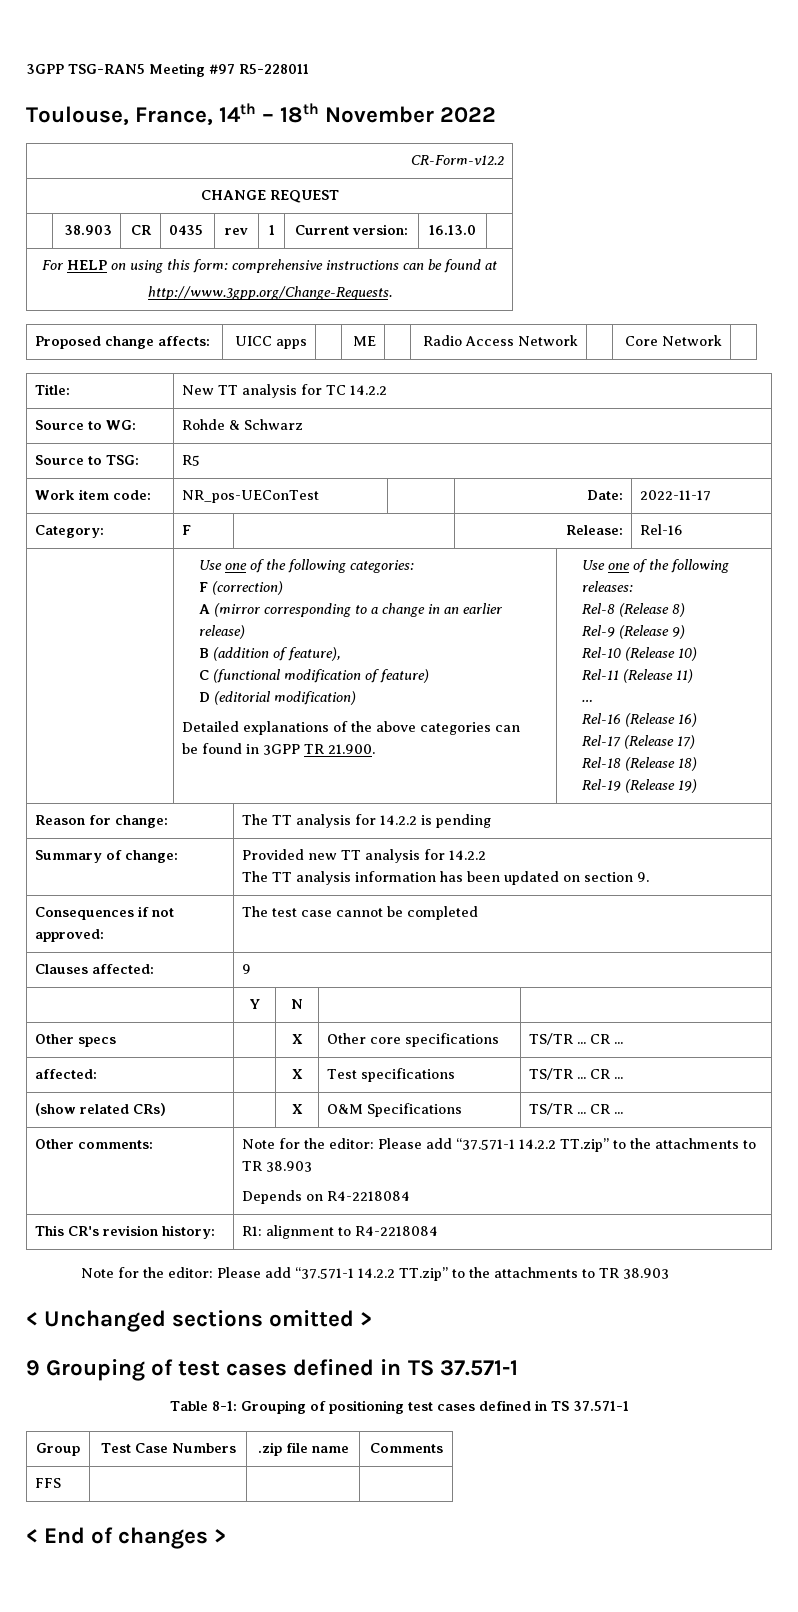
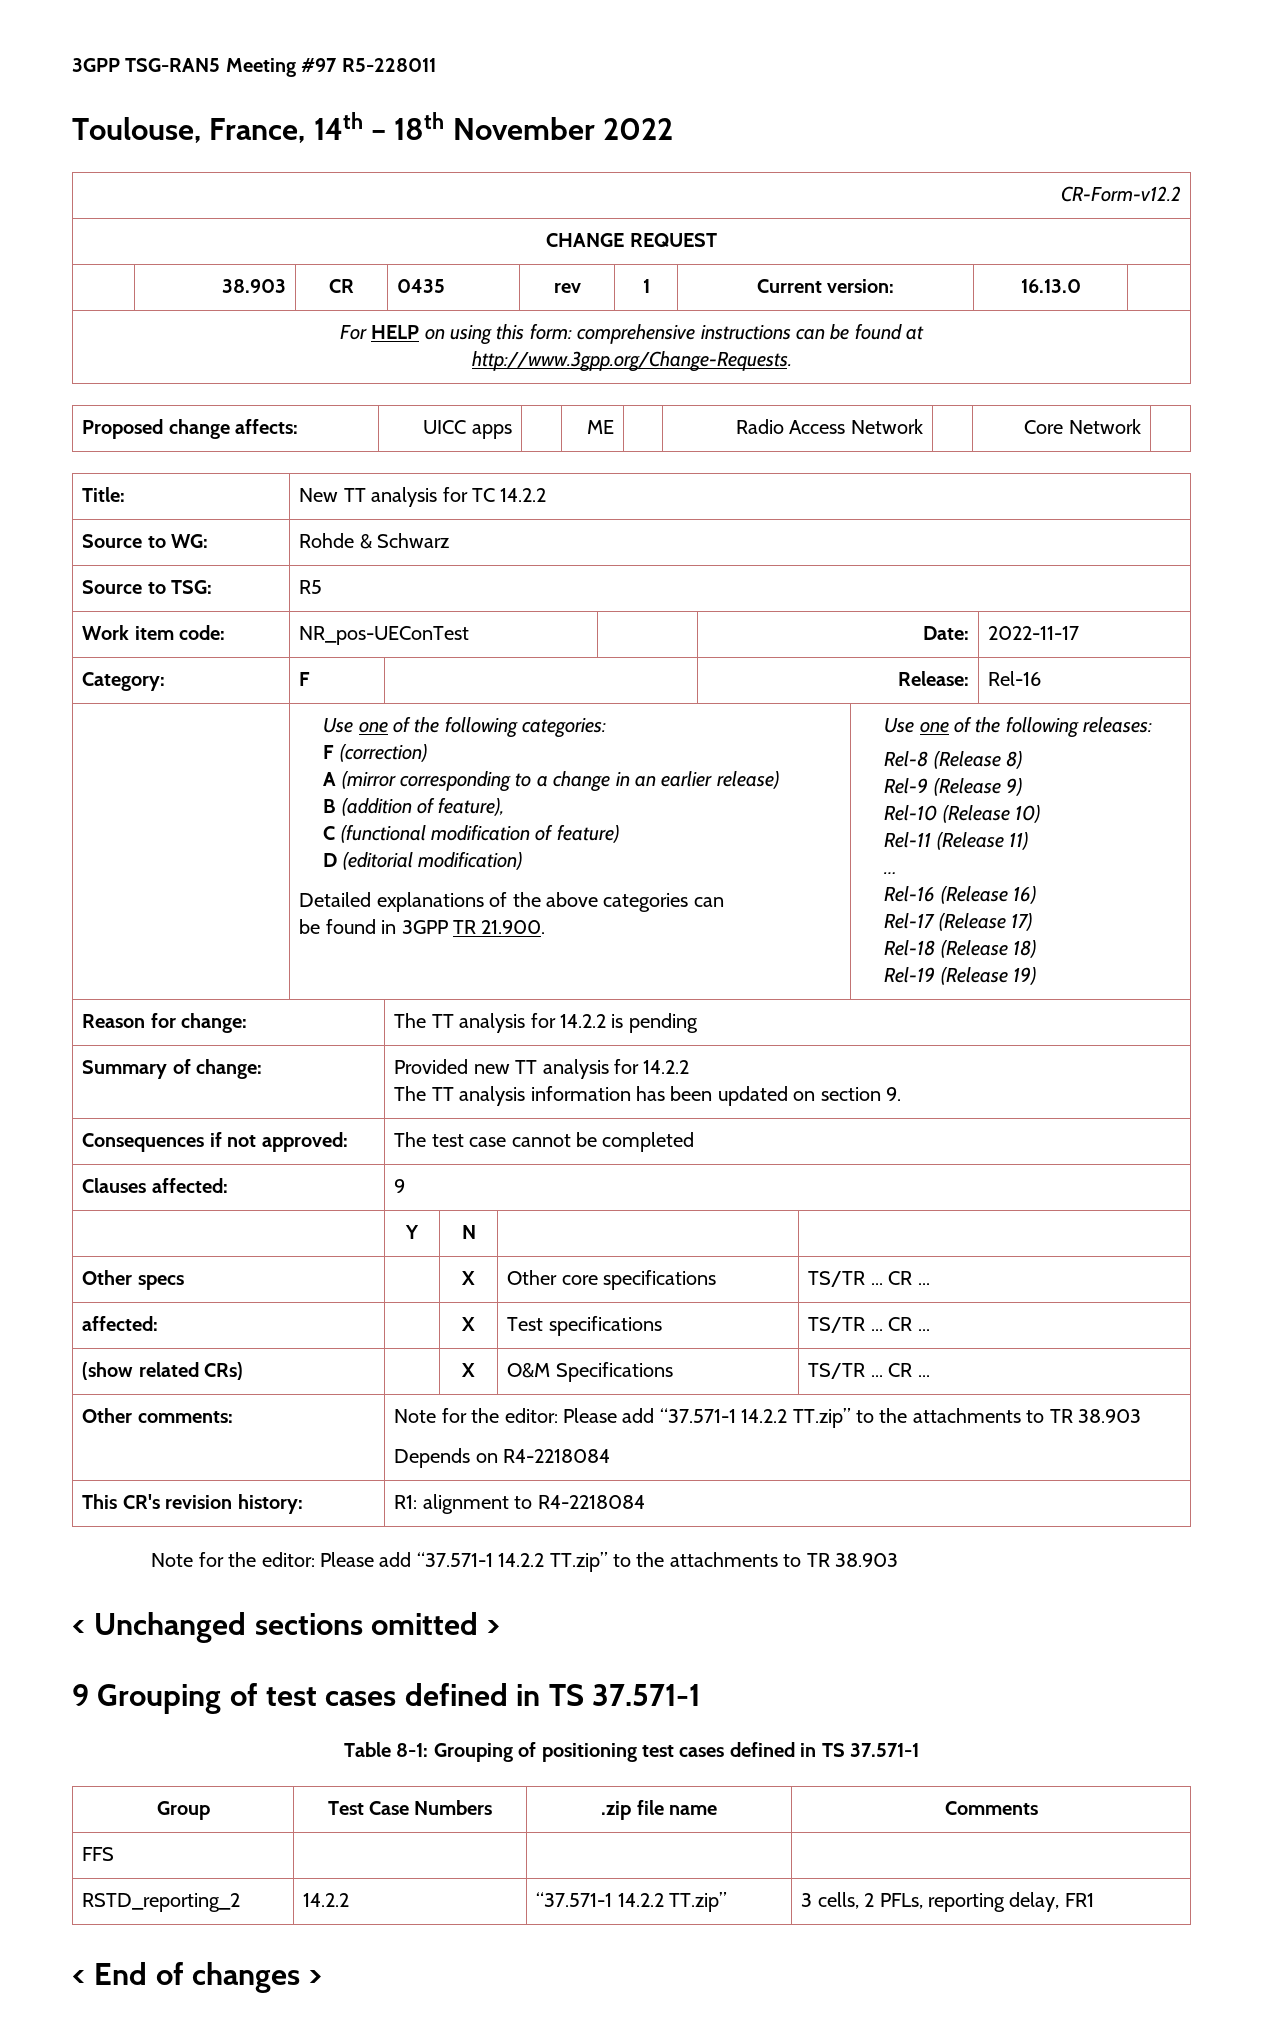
(62, 1483) none -> [82,1893,241,1912] [303,1893,350,1907] [536,1892,728,1912] [801,1892,1094,1912] // RSTD_reporting_2 | 14.2.2 | “37.571-1 14.2.2 TT.zip” | 3 cells, 2 PFLs, reporting delay, FR1

